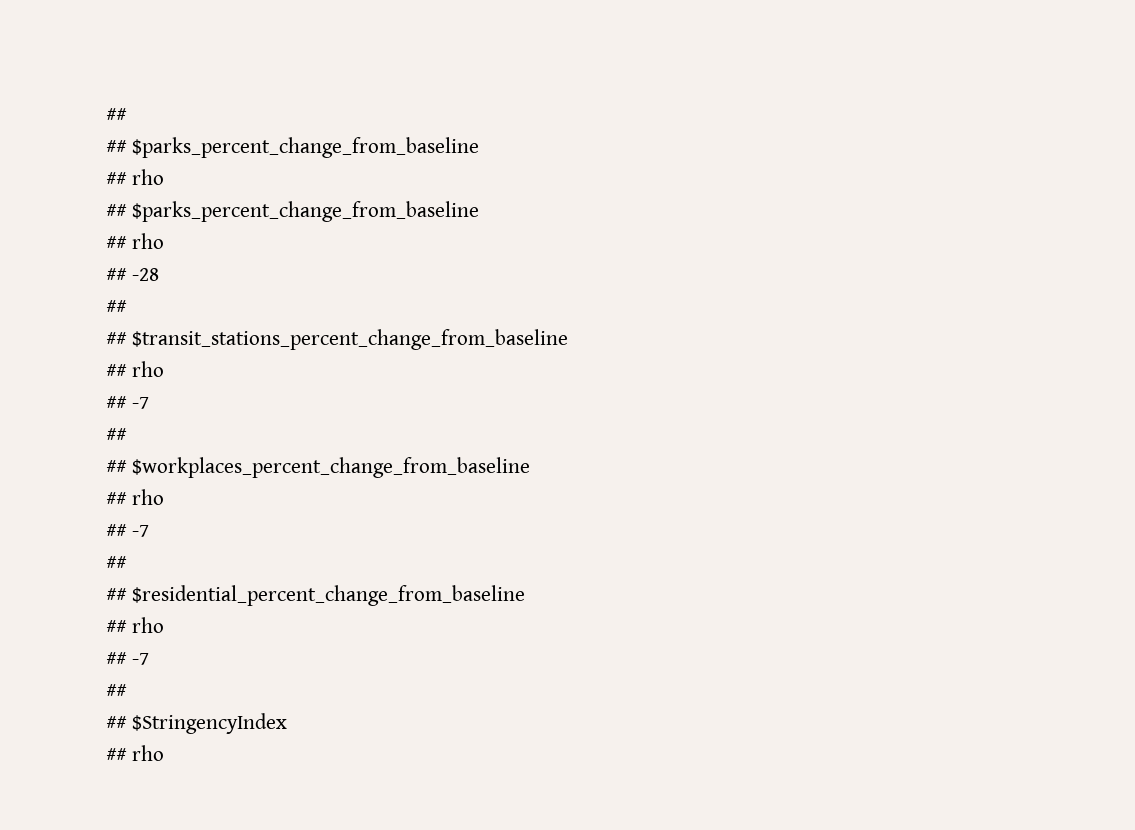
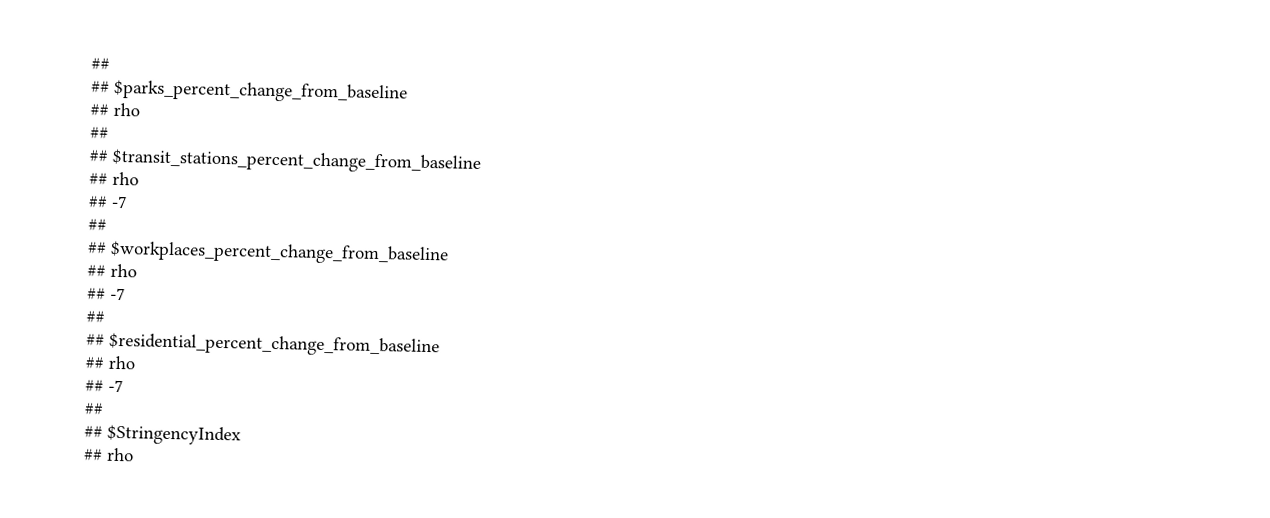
[106,201,479,222] [106,233,164,249] [106,268,159,281] // ## $parks_percent_change_from_baseline // ## rho // ## -28 -> (140, 109) none

